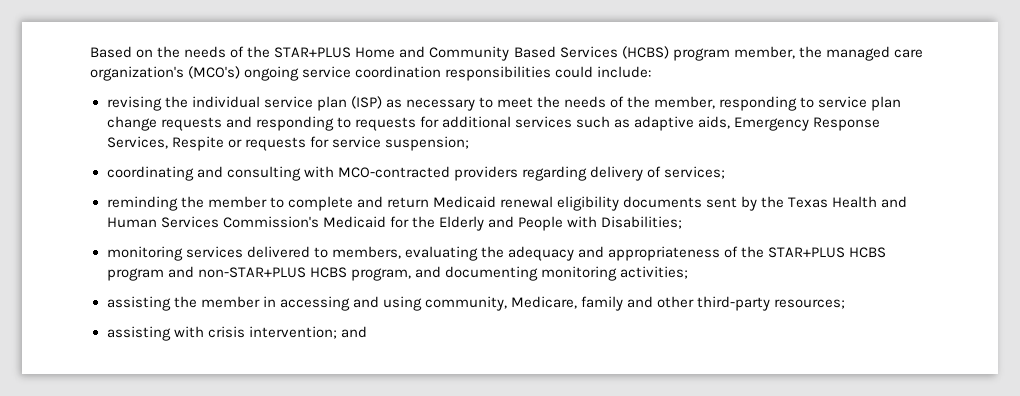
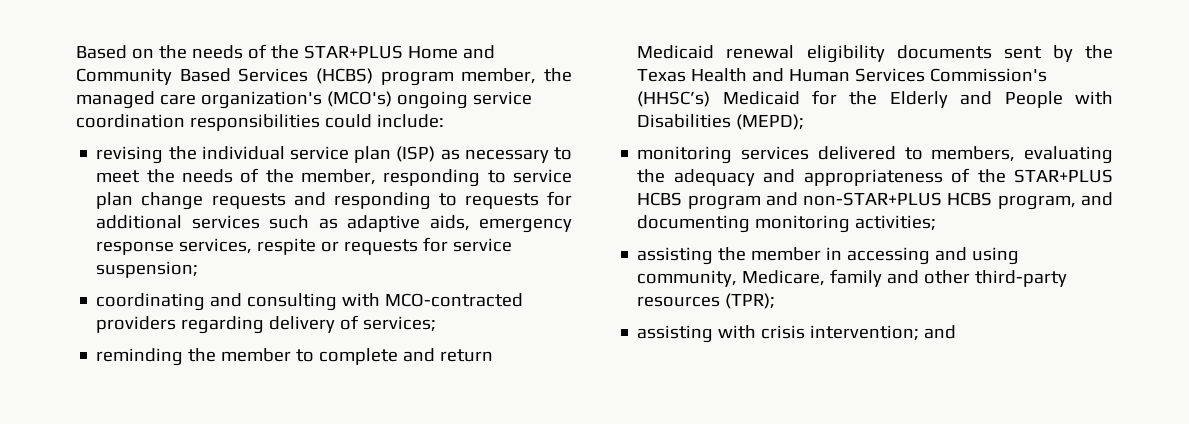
[734,117,881,131] [106,136,224,151] Emergency Response Services, Respite -> [478,218,572,233] [96,238,317,255] emergency response services, respite
(319, 222) none -> [637,91,711,107] (HHSC’s)
[601,216,683,229] Disabilities; -> [637,114,805,130] Disabilities (MEPD);
[774,299,846,309] resources; -> [637,293,776,309] resources (TPR);

